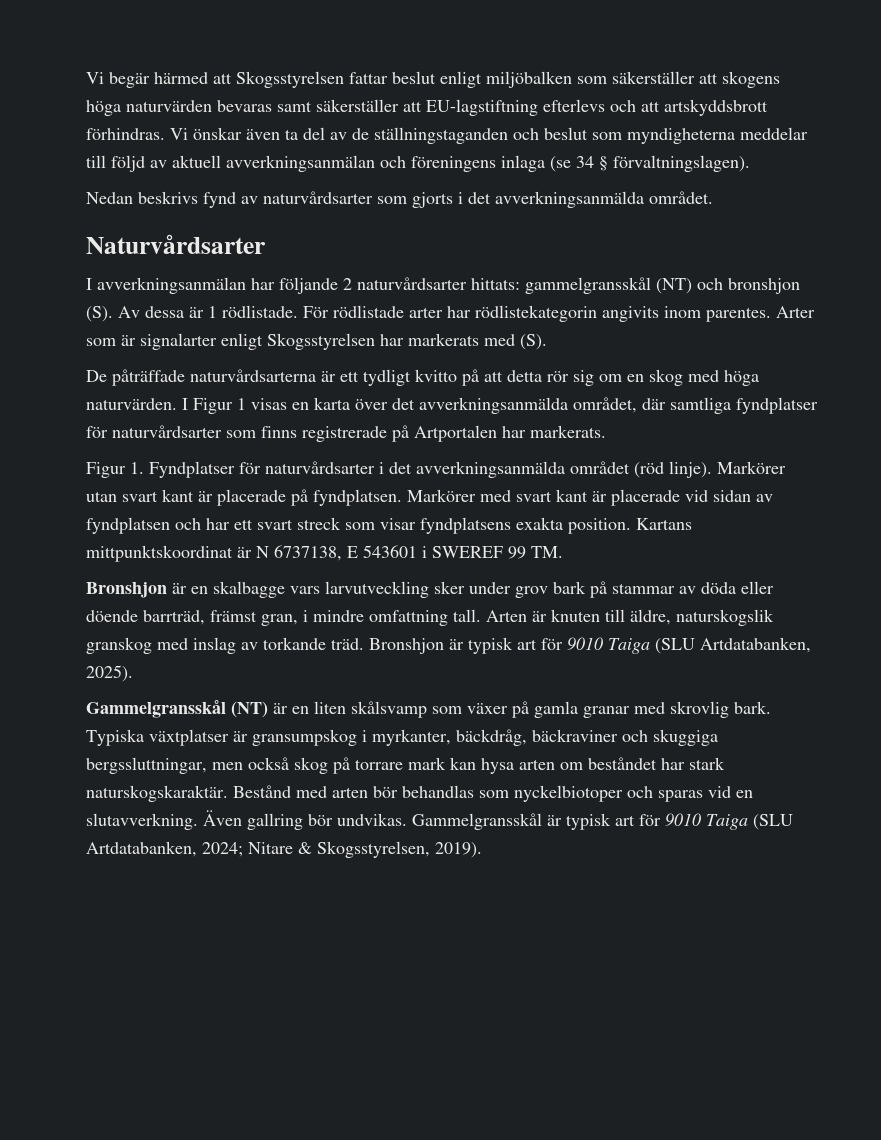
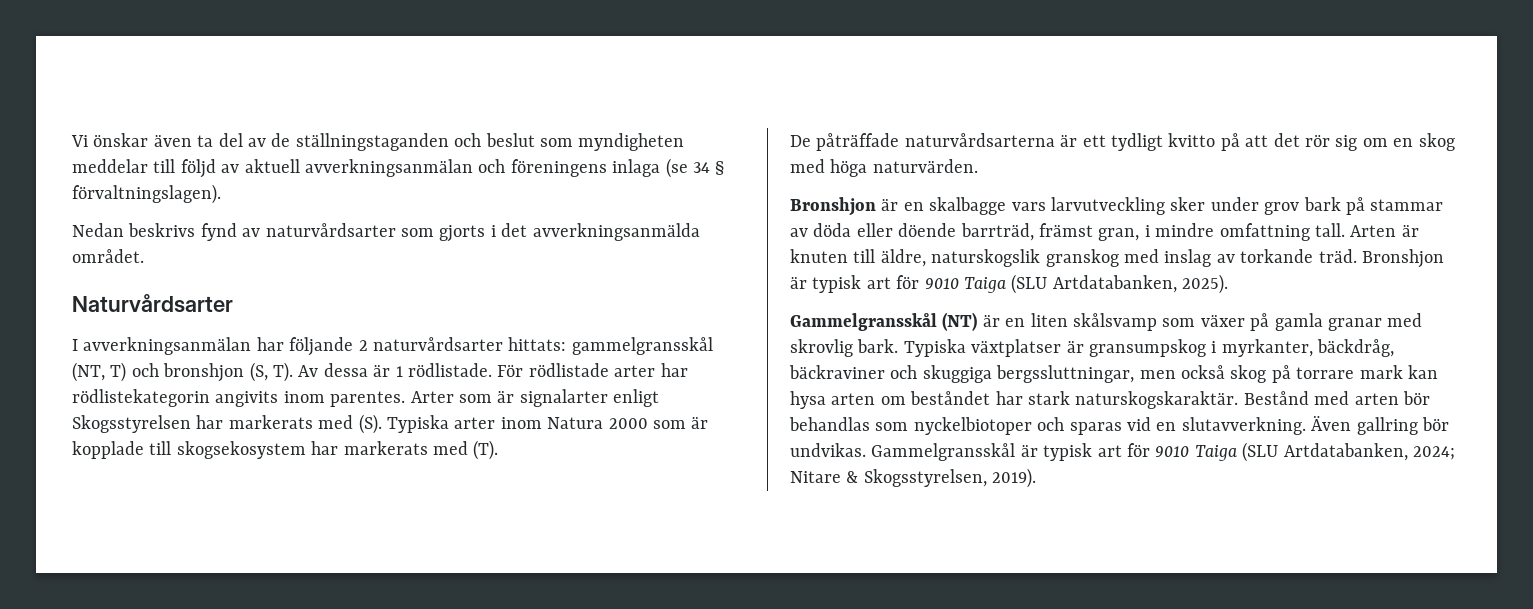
[86,71,780,88] [86,99,768,116] [86,128,188,140] Vi begär härmed att Skogsstyrelsen fattar beslut enligt miljöbalken som säkerställer att skogens höga naturvärden bevaras samt säkerställer att EU-lagstiftning efterlevs och att artskyddsbrott förhindras. Vi -> [71,135,88,147] Vi
[627,128,735,144] myndigheterna -> [578,133,685,151] myndigheten
[656,278,800,294] [86,306,113,322] (NT) och bronshjon (S). -> [72,362,293,382] (NT, T) och bronshjon (S, T).
(547, 342) none -> [387,415,709,433] [72,440,499,460] Typiska arter inom Natura 2000 som är kopplade till skogsekosystem har markerats med (T).
[507,370,542,382] detta -> [1273,133,1300,147] det
[182,397,818,414] [86,425,606,442] [86,461,786,478] [86,489,773,506] [86,517,692,534] [86,545,563,562] I Figur 1 visas en karta över det avverkningsanmälda området, där samtliga fyndplatser för naturvårdsarter som finns registrerade på Artportalen har markerats. // Figur 1. Fyndplatser för naturvårdsarter i det avverkningsanmälda området (röd linje). Markörer utan svart kant är placerade på fyndplatsen. Markörer med svart kant är placerade vid sidan av fyndplatsen och har ett svart streck som visar fyndplatsens exakta position. Kartans mittpunktskoordinat är N 6737138, E 543601 i SWEREF 99 TM. -> (978, 166) none

